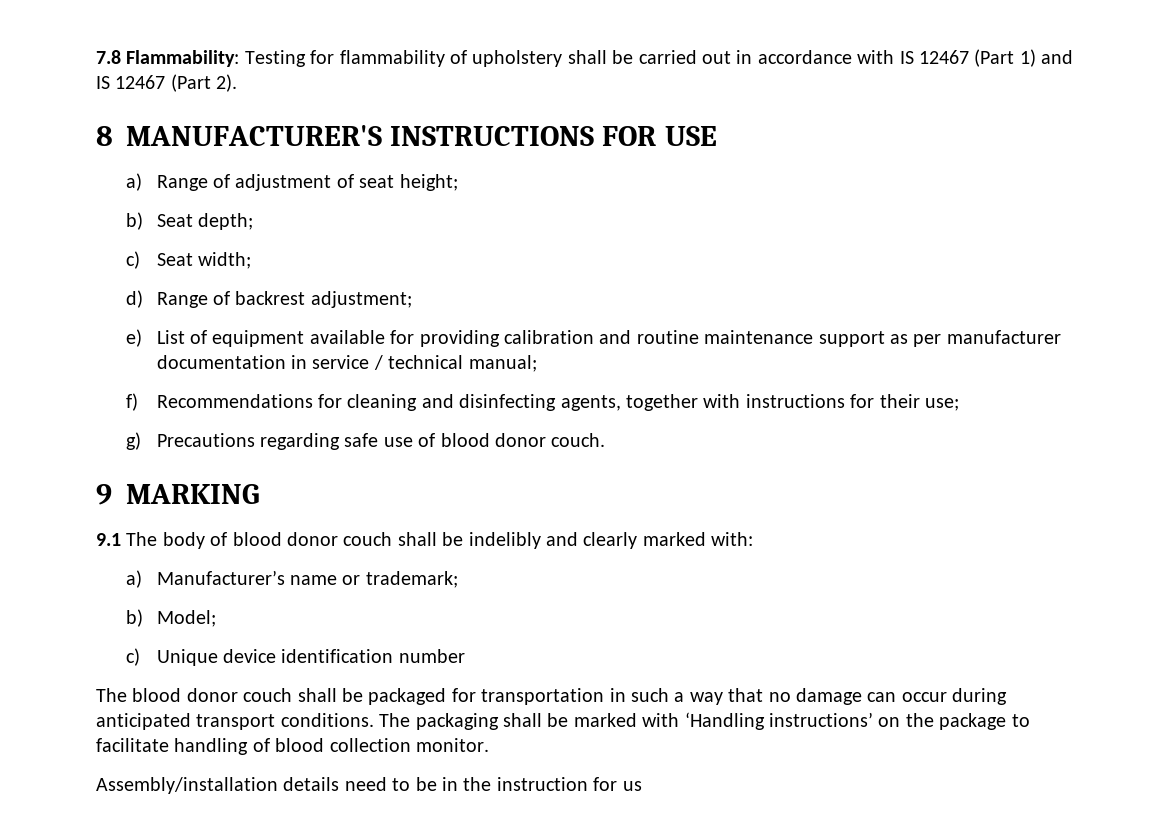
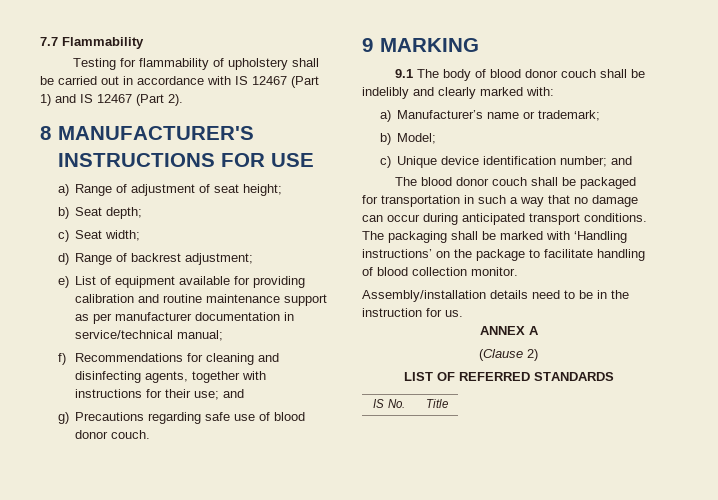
[96,50,240,67] 7.8 Flammability: -> [40,37,144,49] 7.7 Flammability //
[312,355,464,370] service / technical -> [74,330,173,339] service/technical
(959, 404) none -> [222,389,244,398] and
[398,649,465,663] number -> [559,156,632,167] number; and
[622,781,642,791] us -> [445,310,463,317] [479,326,539,335] [479,349,538,361] [403,372,614,381] [373,399,405,408] [425,399,448,408] us. // ANNEX A // (Clause 2) // LIST OF REFERRED STANDARDS // IS No. | Title

